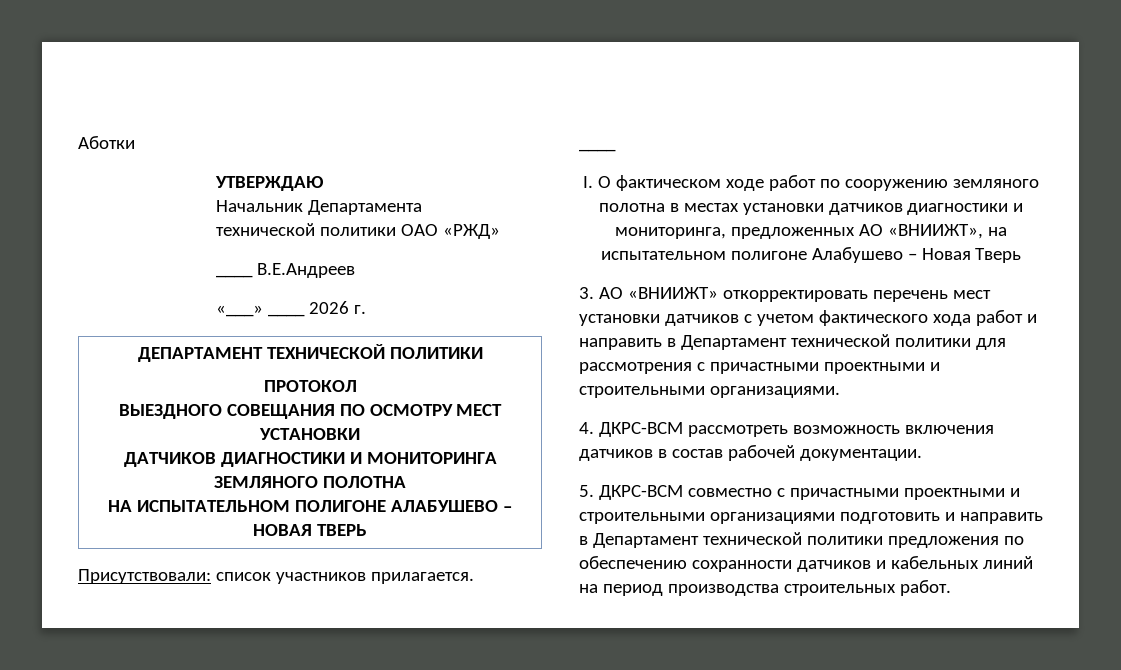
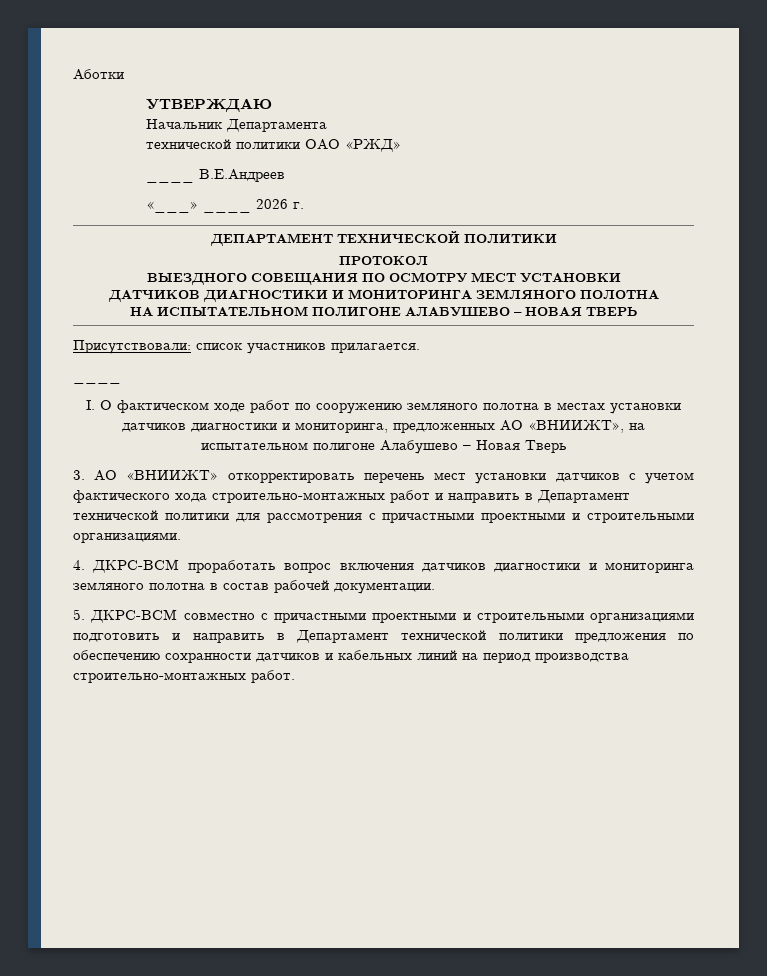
(971, 320) none -> [212,492,385,503] строительно-монтажных
[687,425,994,437] [579,449,653,461] рассмотреть возможность включения датчиков -> [187,560,694,573] [73,582,205,590] проработать вопрос включения датчиков диагностики и мониторинга земляного полотна
[783,584,896,596] строительных -> [73,672,246,683] строительно-монтажных

